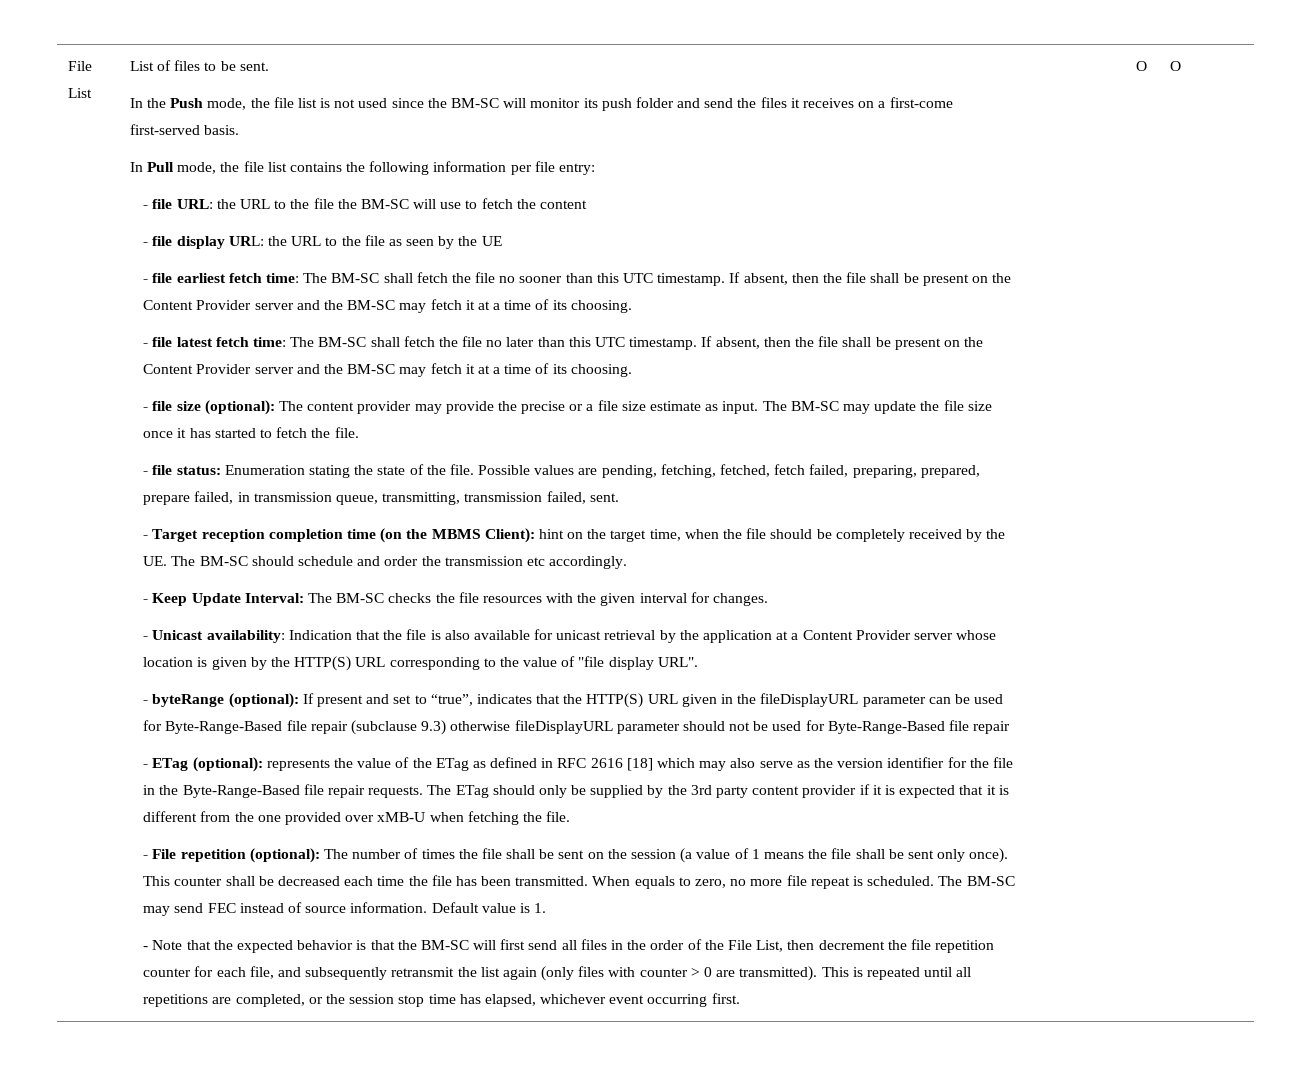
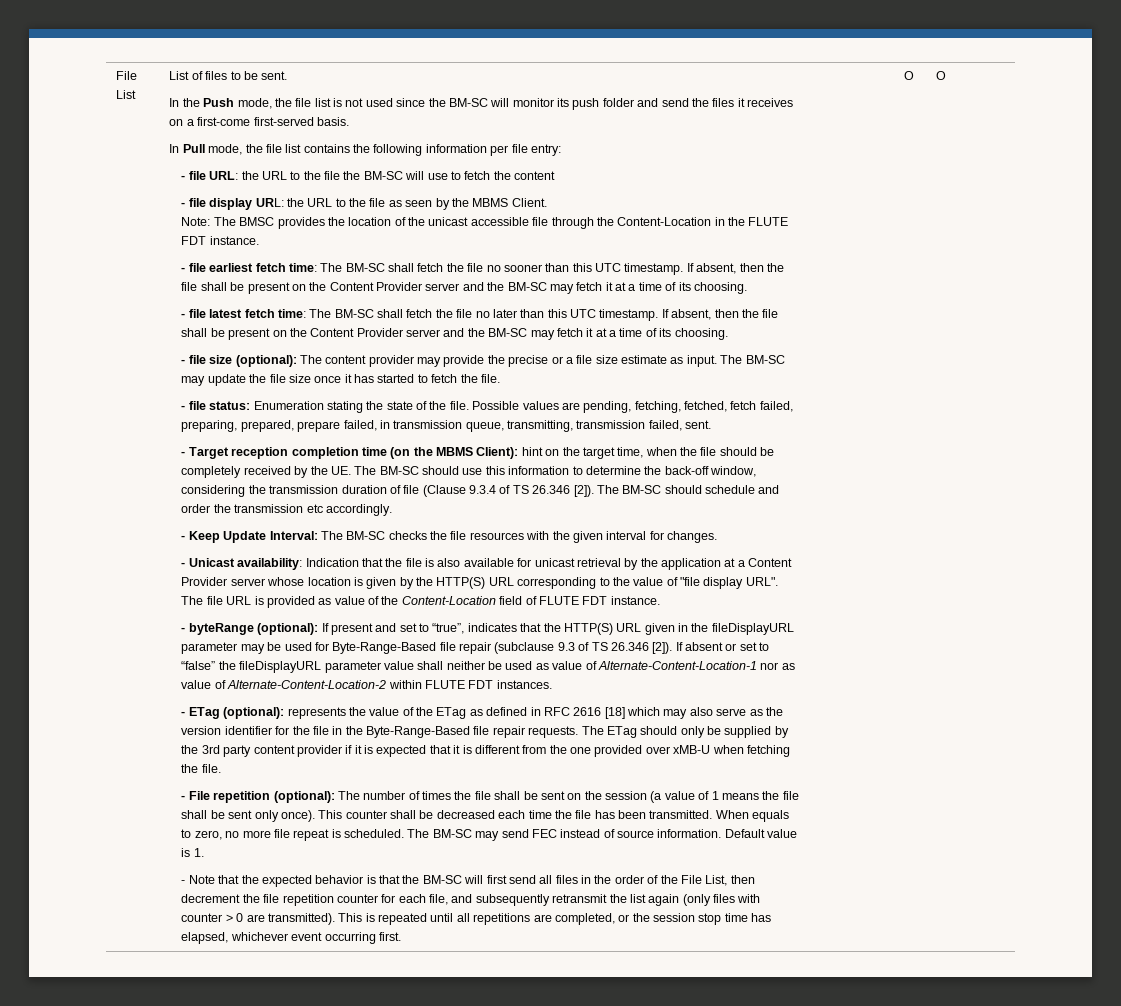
[481,236,502,246] UE -> [472,198,547,207] [181,217,789,229] [181,236,259,245] MBMS Client. // Note: The BMSC provides the location of the unicast accessible file through the Content-Location in the FLUTE FDT instance.
(294, 561) none -> [462,466,757,477] [181,485,702,497] use this information to determine the back-off window, considering the transmission duration of file (Clause 9.3.4 of TS 26.346 [2]). The BM-SC should
(698, 662) none -> [181,596,660,608] The file URL is provided as value of the Content-Location field of FLUTE FDT instance.
[928,697,951,704] can -> [240,644,265,654] may
[421,720,1011,735] 9.3) otherwise fileDisplayURL parameter should not be used for Byte-Range-Based file repair -> [557,642,770,654] [181,661,795,673] [181,680,552,689] 9.3 of TS 26.346 [2]). If absent or set to “false” the fileDisplayURL parameter value shall neither be used as value of Alternate-Content-Location-1 nor as value of Alternate-Content-Location-2 within FLUTE FDT instances.

